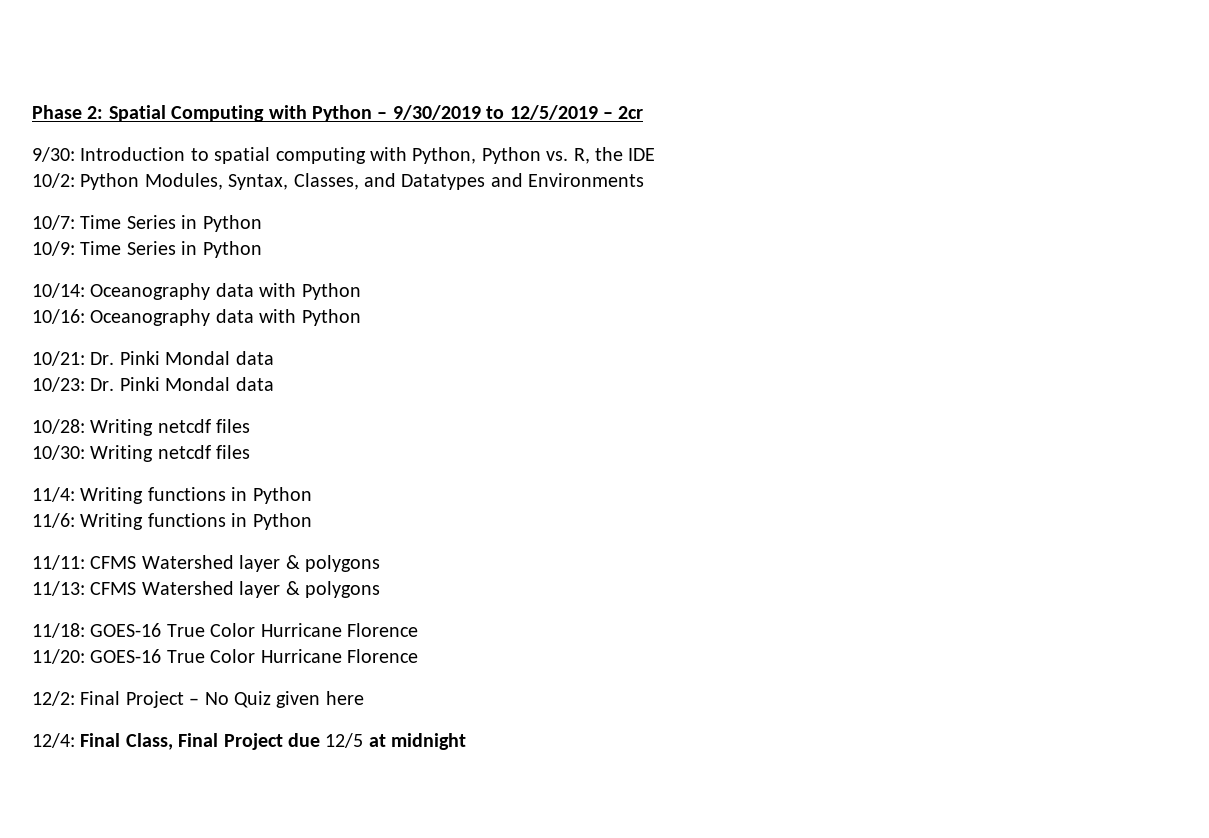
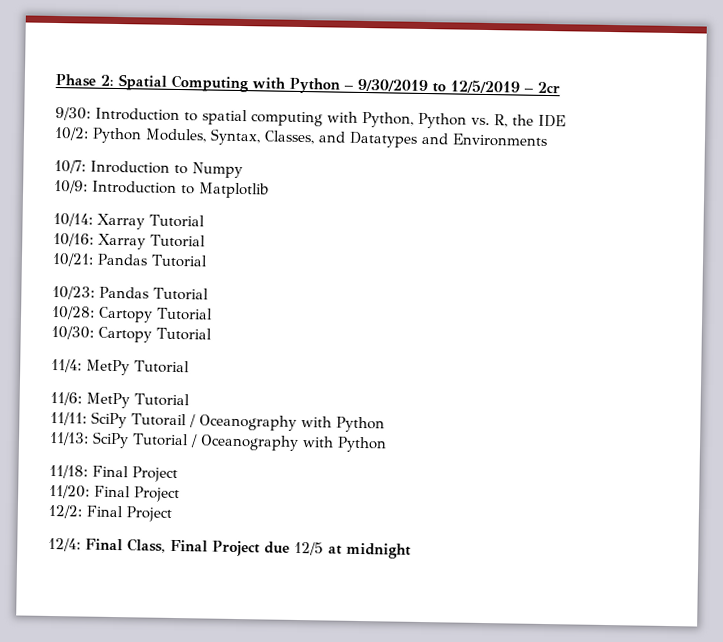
[80,215,262,232] [32,241,262,258] [32,283,361,300] [32,309,361,326] [32,351,274,366] [32,377,274,392] [32,419,251,436] [32,445,251,462] [32,487,312,504] [32,513,312,530] [32,555,380,572] [32,581,380,598] [32,623,418,638] [32,649,418,664] [32,691,364,708] Time Series in Python // 10/9: Time Series in Python // 10/14: Oceanography data with Python // 10/16: Oceanography data with Python // 10/21: Dr. Pinki Mondal data // 10/23: Dr. Pinki Mondal data // 10/28: Writing netcdf files // 10/30: Writing netcdf files // 11/4: Writing functions in Python // 11/6: Writing functions in Python // 11/11: CFMS Watershed layer & polygons // 11/13: CFMS Watershed layer & polygons // 11/18: GOES-16 True Color Hurricane Florence // 11/20: GOES-16 True Color Hurricane Florence // 12/2: Final Project – No Quiz given here -> [90,160,243,179] [54,179,269,199] [53,212,205,230] [53,232,206,250] [52,252,208,268] [52,285,209,301] [51,305,213,323] [51,325,212,343] [51,358,190,376] [50,391,190,409] [50,411,385,433] [49,431,387,453] [49,464,178,483] [49,484,180,503] [48,504,172,522] Inroduction to Numpy // 10/9: Introduction to Matplotlib // 10/14: Xarray Tutorial // 10/16: Xarray Tutorial // 10/21: Pandas Tutorial // 10/23: Pandas Tutorial // 10/28: Cartopy Tutorial // 10/30: Cartopy Tutorial // 11/4: MetPy Tutorial // 11/6: MetPy Tutorial // 11/11: SciPy Tutorail / Oceanography with Python // 11/13: SciPy Tutorial / Oceanography with Python // 11/18: Final Project // 11/20: Final Project // 12/2: Final Project

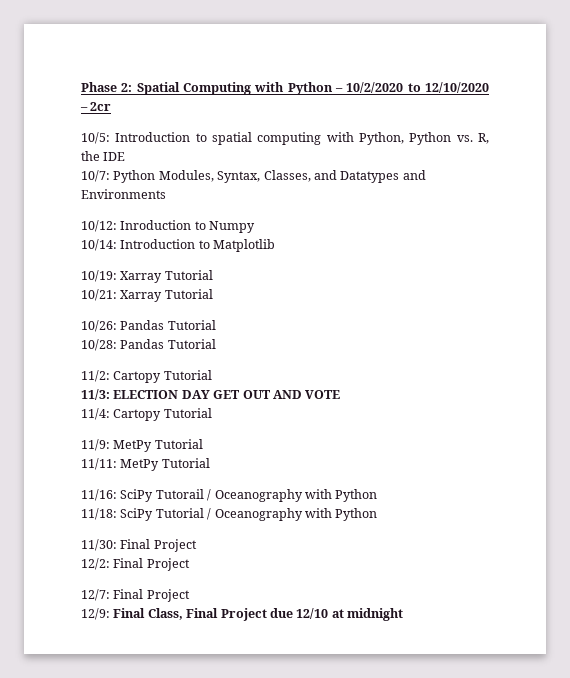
[357,78,520,94] 9/30/2019 to 12/5/2019 -> [346,82,489,93] 10/2/2020 to 12/10/2020
[55,107,91,121] 9/30: -> [81,132,110,144] 10/5:
[54,127,89,141] 10/2: -> [81,170,110,182] 10/7:
[54,159,86,174] 10/7: -> [81,220,117,232] 10/12:
[54,179,88,194] 10/9: -> [81,239,117,251] 10/14:
[53,212,205,230] [53,232,94,247] 10/14: Xarray Tutorial // 10/16: -> [81,270,117,282] 10/19:
[97,253,208,268] [52,285,95,300] Pandas Tutorial // 10/23: -> [120,289,213,302] [81,320,117,332] Xarray Tutorial // 10/26:
[98,306,213,323] [51,325,212,343] [51,358,190,376] [50,391,82,406] Cartopy Tutorial // 10/30: Cartopy Tutorial // 11/4: MetPy Tutorial // 11/6: -> [120,339,216,349] [81,370,212,383] [81,389,341,400] [81,408,212,421] [81,439,110,451] Pandas Tutorial // 11/2: Cartopy Tutorial // 11/3: ELECTION DAY GET OUT AND VOTE // 11/4: Cartopy Tutorial // 11/9:
(87, 418) none -> [120,458,210,471] [81,489,117,501] MetPy Tutorial // 11/16:
[49,431,89,446] 11/13: -> [81,508,117,520] 11/18:
[49,464,178,483] [49,484,90,499] 11/18: Final Project // 11/20: -> [81,539,117,551] 11/30:
[48,537,81,552] 12/4: -> [81,589,190,602] [81,608,110,620] 12/7: Final Project // 12/9:
[294,541,324,556] 12/5 -> [296,608,329,619] 12/10

